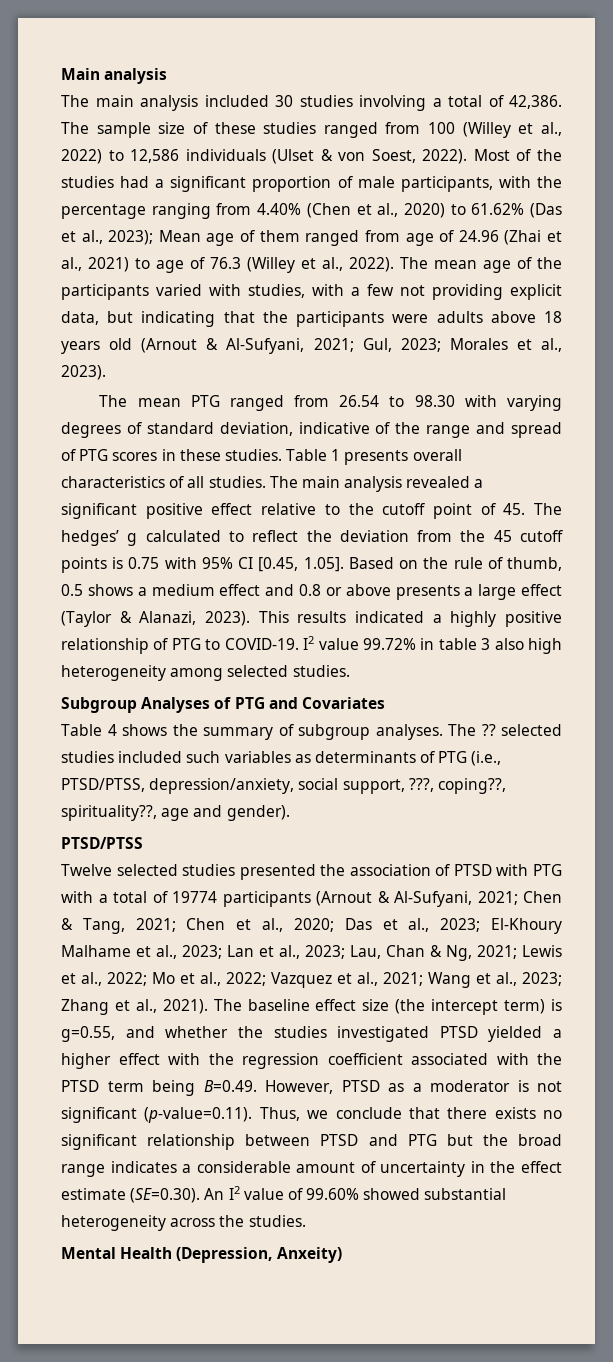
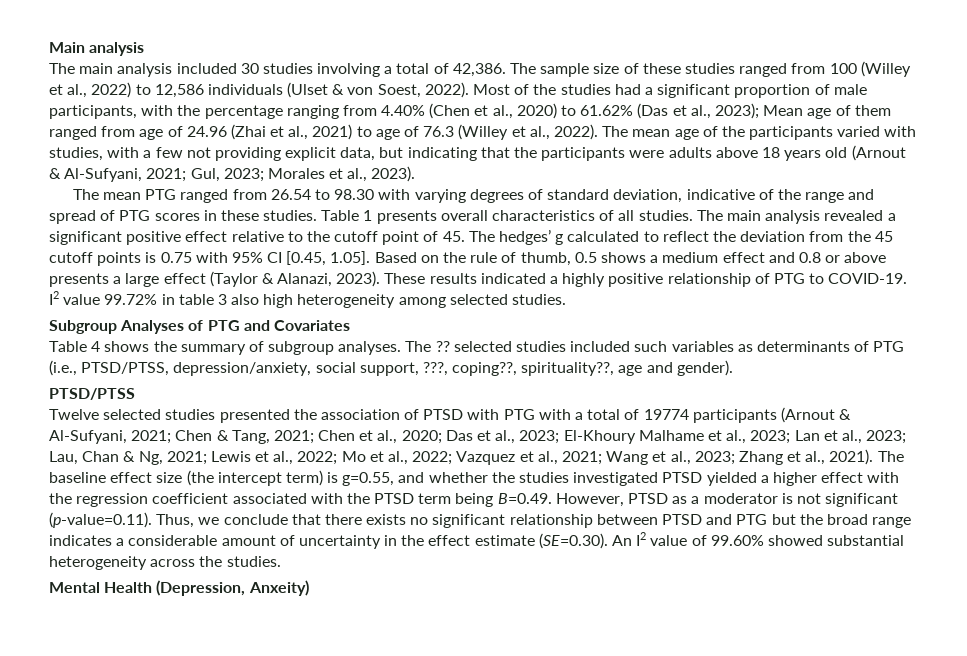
[258,611,289,623] This -> [384,273,426,284] These

